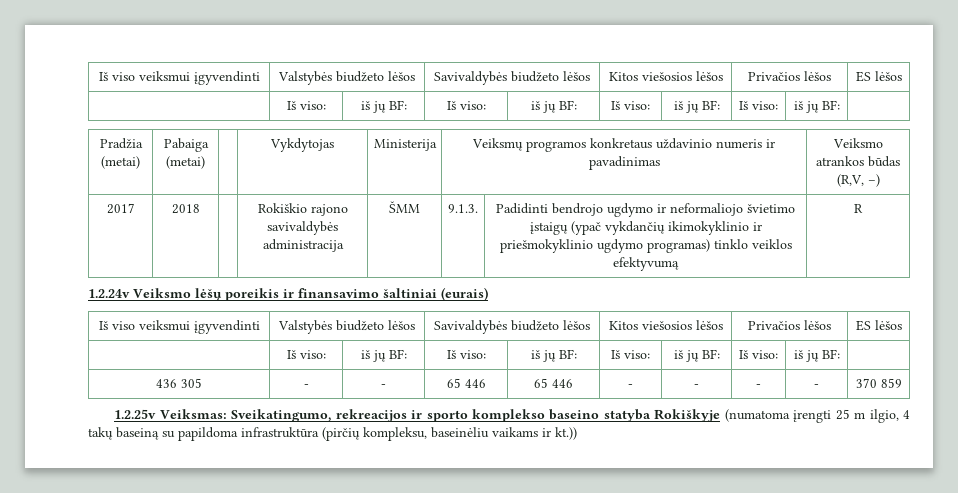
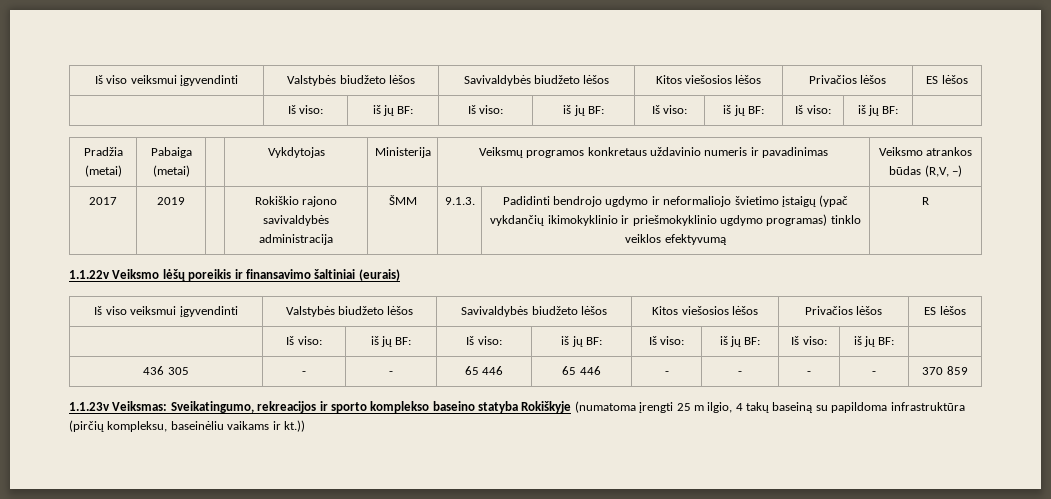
[171,204,200,214] 2018 -> [157,197,185,205] 2019
[88,289,130,298] 1.2.24v -> [69,270,110,279] 1.1.22v
[114,409,157,419] 1.2.25v -> [69,402,110,411] 1.1.23v

